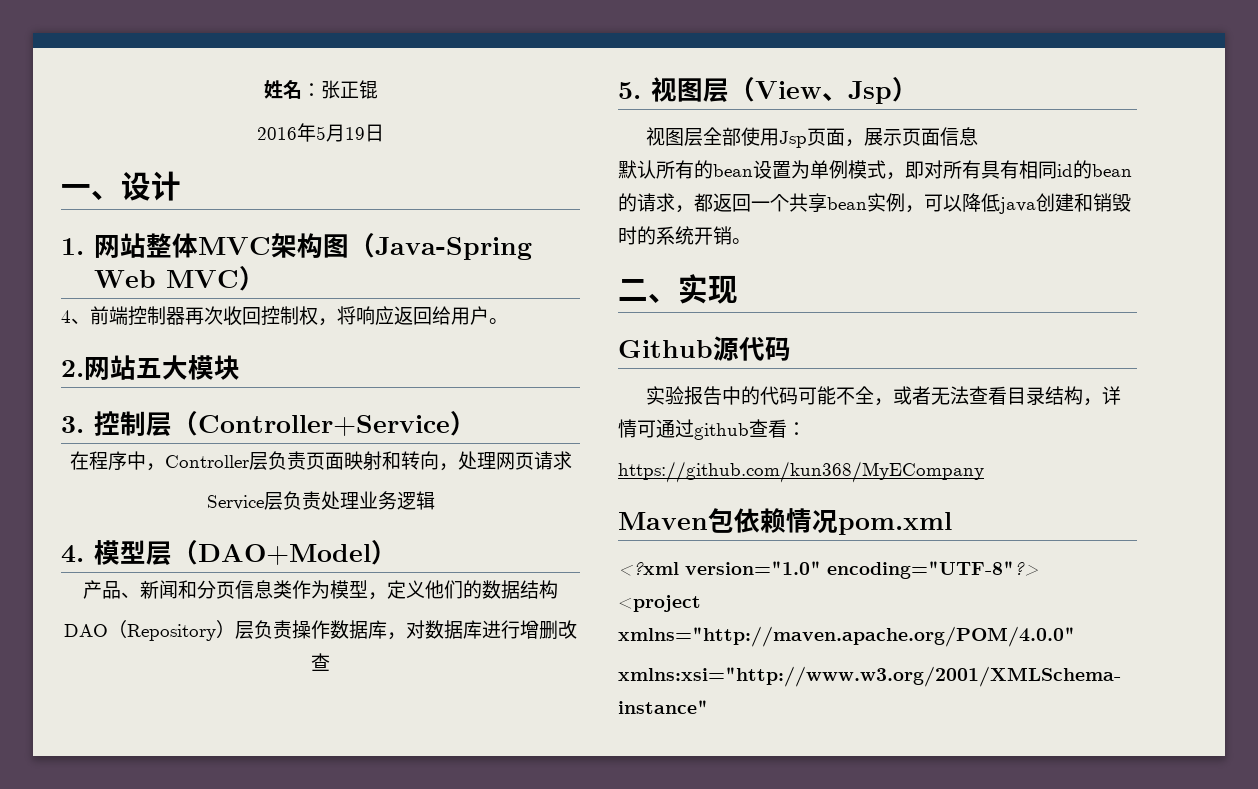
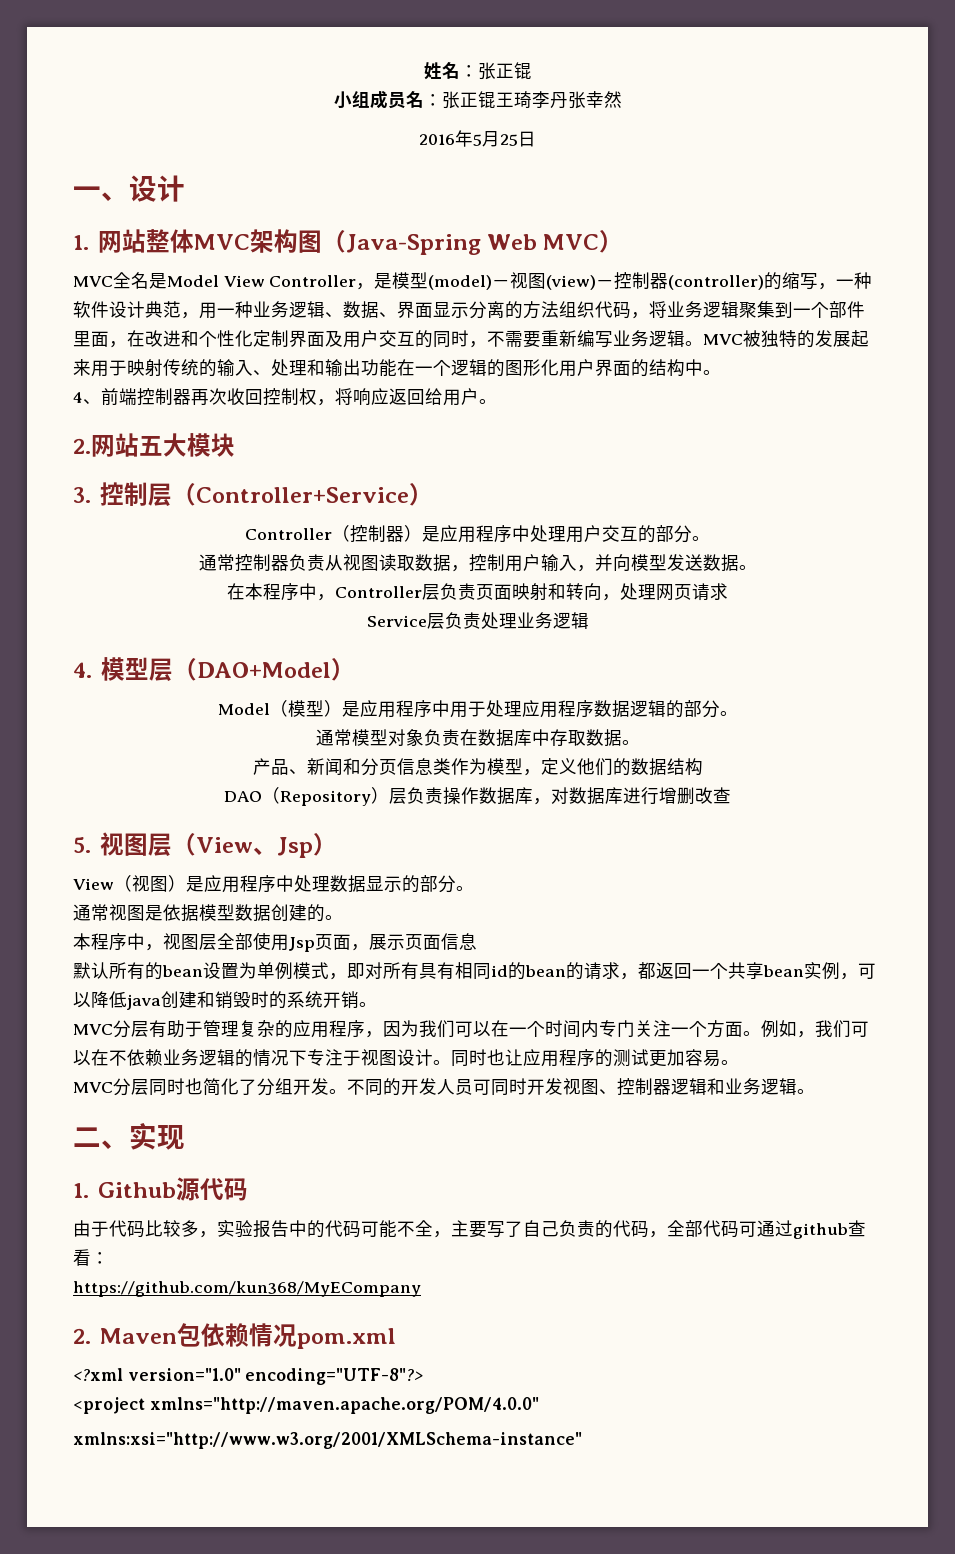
(378, 89) none -> [333,90,622,109] // 小组成员名：张正锟王琦李丹张幸然
[345,127,365,140] 19 -> [500,134,518,146] 25
(265, 278) none -> [73,272,873,290] [73,301,865,319] [73,330,869,348] [73,359,721,377] // MVC全名是Model View Controller，是模型(model)－视图(view)－控制器(controller)的缩写，一种软件设计典范，用一种业务逻辑、数据、界面显示分离的方法组织代码，将业务逻辑聚集到一个部件里面，在改进和个性化定制界面及用户交互的同时，不需要重新编写业务逻辑。MVC被独特的发展起来用于映射传统的输入、处理和输出功能在一个逻辑的图形化用户界面的结构中。
[69,451,89,470] // 在 -> [245,525,710,543] [198,554,757,572] [227,583,263,600] // Controller（控制器）是应用程序中处理用户交互的部分。 // 通常控制器负责从视图读取数据，控制用户输入，并向模型发送数据。 // 在本
(397, 552) none -> [217,700,738,718] [315,729,640,747] // Model（模型）是应用程序中用于处理应用程序数据逻辑的部分。 // 通常模型对象负责在数据库中存取数据。
(918, 89) none -> [73,875,474,893] [73,904,343,922] [73,933,163,951] View（视图）是应用程序中处理数据显示的部分。 // 通常视图是依据模型数据创建的。 // 本程序中，
(751, 241) none -> [73,1020,869,1038] [73,1049,739,1067] [73,1078,815,1096] // MVC分层有助于管理复杂的应用程序，因为我们可以在一个时间内专门关注一个方面。例如，我们可以在不依赖业务逻辑的情况下专注于视图设计。同时也让应用程序的测试更加容易。 // MVC分层同时也简化了分组开发。不同的开发人员可同时开发视图、控制器逻辑和业务逻辑。
(738, 289) none -> [73,1183,89,1198] 1.
(791, 349) none -> [73,1220,217,1238] 由于代码比较多，
[893,386,1122,406] [618,419,637,438] 或者无法查看目录结构，详情 -> [451,1220,739,1238] 主要写了自己负责的代码，全部代码
(984, 472) none -> [73,1328,91,1344] 2.

